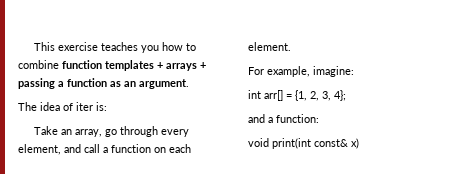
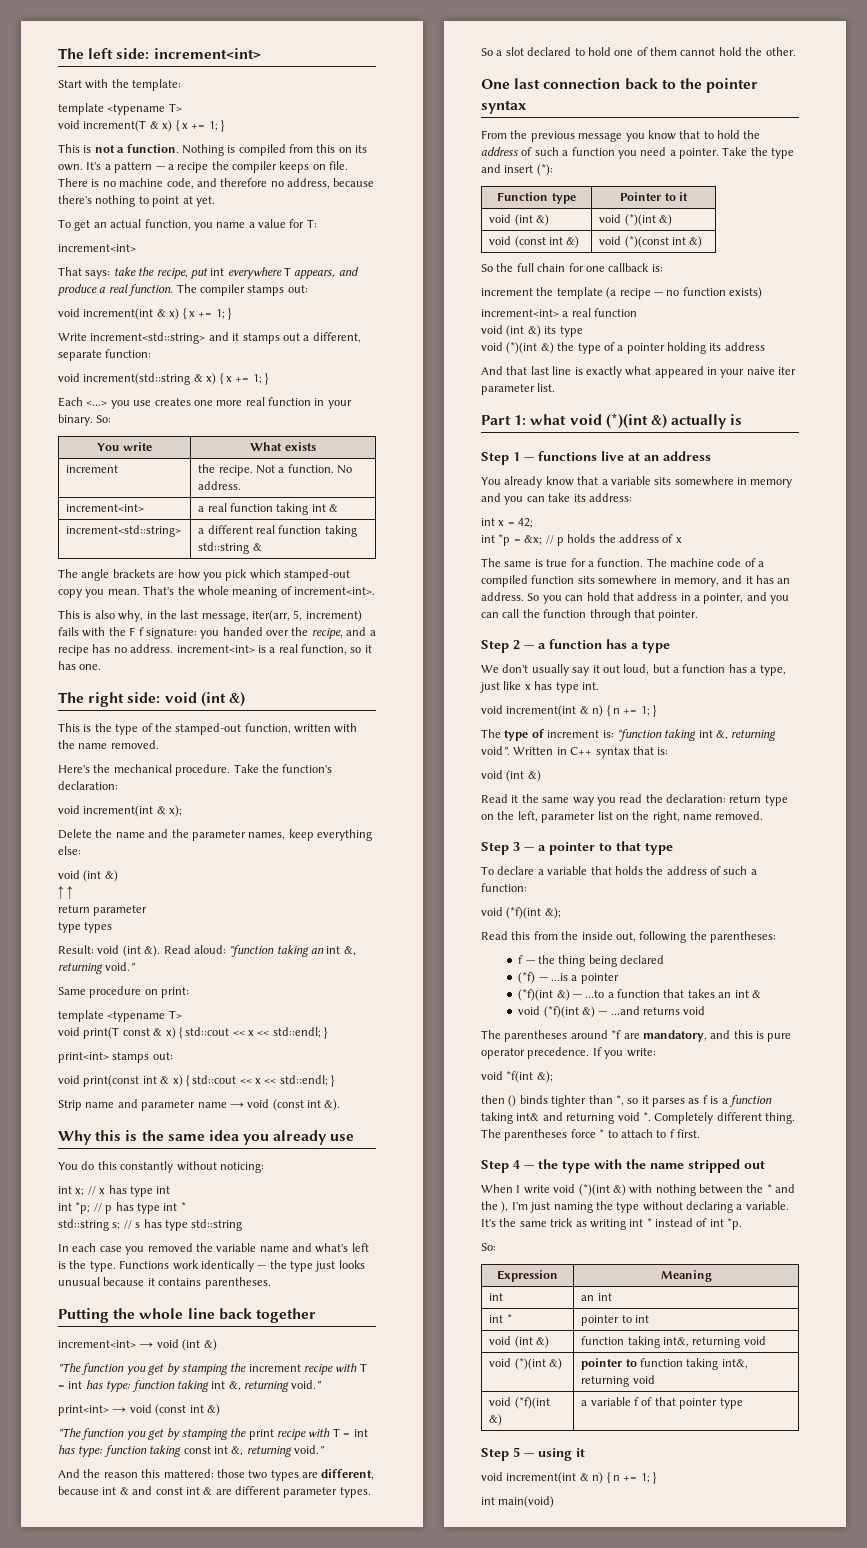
[34,42,197,53] [18,60,206,71] [18,78,189,89] [18,102,107,111] [34,126,190,137] [18,144,191,155] [248,42,291,51] [248,66,354,77] [248,90,346,101] [248,114,319,123] [248,138,359,149] This exercise teaches you how to combine function templates + arrays + passing a function as an argument. // The idea of iter is: // Take an array, go through every element, and call a function on each element. // For example, imagine: // int arr[] = {1, 2, 3, 4}; // and a function: // void print(int const& x) -> [58,48,261,59] [58,79,182,91] [58,103,182,115] [58,120,225,132] [58,144,368,156] [58,161,349,173] [58,178,375,189] [58,195,215,207] [58,219,317,231] [58,244,136,252] [58,267,359,279] [58,284,308,296] [58,308,232,320] [58,332,361,344] [58,349,152,361] [58,373,269,385] [58,397,352,409] [58,414,112,426] [97,442,152,451] [250,442,316,451] [66,465,119,473] [198,464,353,476] [198,481,242,490] [66,504,145,512] [198,503,339,515] [66,525,182,537] [198,525,357,537] [198,542,262,554] [58,569,350,581] [58,586,375,598] [58,610,362,622] [58,627,376,639] [58,644,372,656] [58,661,102,670] [58,692,245,707] [58,723,358,735] [58,740,159,749] [58,764,333,776] [58,781,118,790] [58,805,183,817] [58,829,372,841] [58,846,81,855] [58,870,118,882] [58,886,74,899] [58,905,148,916] [58,922,113,933] [58,945,356,957] [58,962,137,974] [58,986,190,998] [58,1010,182,1022] [58,1027,329,1039] [58,1052,173,1063] [58,1075,336,1087] [58,1099,341,1111] [58,1130,355,1145] [58,1161,264,1173] [58,1185,171,1197] [58,1202,186,1214] [58,1219,243,1231] [58,1243,369,1255] [58,1260,365,1272] [58,1277,271,1289] [58,1308,316,1323] [58,1339,217,1351] [58,1363,367,1375] [58,1380,323,1392] [58,1404,220,1416] [58,1428,368,1440] [58,1445,325,1457] [58,1469,375,1481] [58,1486,371,1498] [481,47,796,56] [481,78,759,93] [481,100,526,114] [481,130,761,142] [481,147,795,159] [481,164,553,176] [497,192,576,204] [620,192,688,201] [489,214,550,226] [599,214,673,226] [489,236,580,248] [599,236,703,248] [481,263,663,272] [481,287,762,299] [481,308,638,317] [481,325,583,337] [481,342,765,354] [481,366,797,378] [481,383,556,395] [481,413,743,429] [481,451,711,465] [481,476,793,488] [481,493,632,505] [481,518,534,528] [481,534,682,546] [481,558,765,567] [481,575,791,587] [481,592,790,604] [481,609,699,621] [481,639,670,653] [481,664,786,676] [480,681,599,693] [481,705,657,717] [481,729,777,741] [481,746,669,758] [481,770,541,782] [481,794,788,806] [481,811,764,823] [481,841,673,855] [481,866,757,875] [481,883,527,892] [481,907,561,919] [481,931,776,943] [518,955,665,967] [518,972,619,984] [518,989,761,1001] [518,1006,706,1018] [481,1030,792,1042] [481,1047,656,1059] [481,1071,553,1083] [481,1095,772,1107] [481,1112,795,1124] [481,1129,700,1141] [481,1159,765,1173] [481,1184,796,1196] [481,1201,789,1213] [481,1218,743,1230] [481,1243,496,1251] [497,1270,558,1282] [660,1270,712,1282] [489,1293,504,1301] [581,1293,612,1301] [489,1314,512,1323] [581,1315,650,1326] [489,1336,550,1348] [581,1336,766,1348] [489,1358,563,1370] [581,1358,748,1370] [581,1375,655,1387] [489,1397,550,1409] [489,1414,503,1426] [581,1397,743,1409] [481,1447,585,1461] [481,1472,657,1484] [481,1496,555,1508] The left side: increment<int> // Start with the template: // template <typename T> // void increment(T & x) { x += 1; } // This is not a function. Nothing is compiled from this on its own. It's a pattern — a recipe the compiler keeps on file. There is no machine code, and therefore no address, because there's nothing to point at yet. // To get an actual function, you name a value for T: // increment<int> // That says: take the recipe, put int everywhere T appears, and produce a real function. The compiler stamps out: // void increment(int & x) { x += 1; } // Write increment<std::string> and it stamps out a different, separate function: // void increment(std::string & x) { x += 1; } // Each <...> you use creates one more real function in your binary. So: // You write | What exists // increment | the recipe. Not a function. No address. // increment<int> | a real function taking int & // increment<std::string> | a different real function taking std::string & // The angle brackets are how you pick which stamped-out copy you mean. That's the whole meaning of increment<int>. // This is also why, in the last message, iter(arr, 5, increment) fails with the F f signature: you handed over the recipe, and a recipe has no address. increment<int> is a real function, so it has one. // The right side: void (int &) // This is the type of the stamped-out function, written with the name removed. // Here's the mechanical procedure. Take the function's declaration: // void increment(int & x); // Delete the name and the parameter names, keep everything else: // void (int &) // ↑ ↑ // return parameter // type types // Result: void (int &). Read aloud: "function taking an int &, returning void." // Same procedure on print: // template <typename T> // void print(T const & x) { std::cout << x << std::endl; } // print<int> stamps out: // void print(const int & x) { std::cout << x << std::endl; } // Strip name and parameter name → void (const int &). // Why this is the same idea you already use // You do this constantly without noticing: // int x; // x has type int // int *p; // p has type int * // std::string s; // s has type std::string // In each case you removed the variable name and what's left is the type. Functions work identically — the type just looks unusual because it contains parentheses. // Putting the whole line back together // increment<int> → void (int &) // "The function you get by stamping the increment recipe with T = int has type: function taking int &, returning void." // print<int> → void (const int &) // "The function you get by stamping the print recipe with T = int has type: function taking const int &, returning void." // And the reason this mattered: those two types are different, because int & and const int & are different parameter types. So a slot declared to hold one of them cannot hold the other. // One last connection back to the pointer syntax // From the previous message you know that to hold the address of such a function you need a pointer. Take the type and insert (*): // Function type | Pointer to it // void (int &) | void (*)(int &) // void (const int &) | void (*)(const int &) // So the full chain for one callback is: // increment the template (a recipe — no function exists) // increment<int> a real function // void (int &) its type // void (*)(int &) the type of a pointer holding its address // And that last line is exactly what appeared in your naive iter parameter list. // Part 1: what void (*)(int &) actually is // Step 1 — functions live at an address // You already know that a variable sits somewhere in memory and you can take its address: // int x = 42; // int *p = &x; // p holds the address of x // The same is true for a function. The machine code of a compiled function sits somewhere in memory, and it has an address. So you can hold that address in a pointer, and you can call the function through that pointer. // Step 2 — a function has a type // We don't usually say it out loud, but a function has a type, just like x has type int. // void increment(int & n) { n += 1; } // The type of increment is: "function taking int &, returning void". Written in C++ syntax that is: // void (int &) // Read it the same way you read the declaration: return type on the left, parameter list on the right, name removed. // Step 3 — a pointer to that type // To declare a variable that holds the address of such a function: // void (*f)(int &); // Read this from the inside out, following the parentheses: // f — the thing being declared // (*f) — ...is a pointer // (*f)(int &) — ...to a function that takes an int & // void (*f)(int &) — ...and returns void // The parentheses around *f are mandatory, and this is pure operator precedence. If you write: // void *f(int &); // then () binds tighter than *, so it parses as f is a function taking int& and returning void *. Completely different thing. The parentheses force * to attach to f first. // Step 4 — the type with the name stripped out // When I write void (*)(int &) with nothing between the * and the ), I'm just naming the type without declaring a variable. It's the same trick as writing int * instead of int *p. // So: // Expression | Meaning // int | an int // int * | pointer to int // void (int &) | function taking int&, returning void // void (*)(int &) | pointer to function taking int&, returning void // void (*f)(int &) | a variable f of that pointer type // Step 5 — using it // void increment(int & n) { n += 1; } // int main(void)

